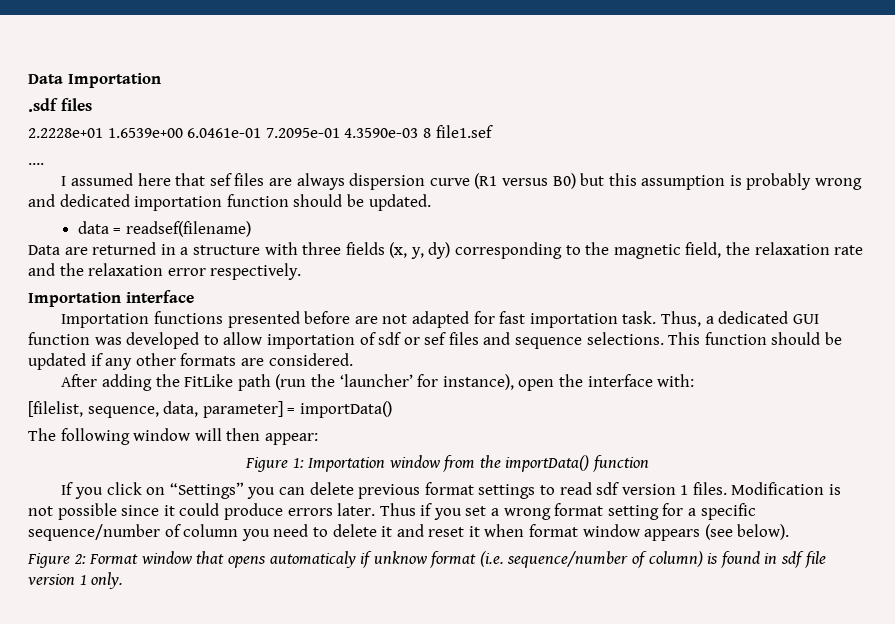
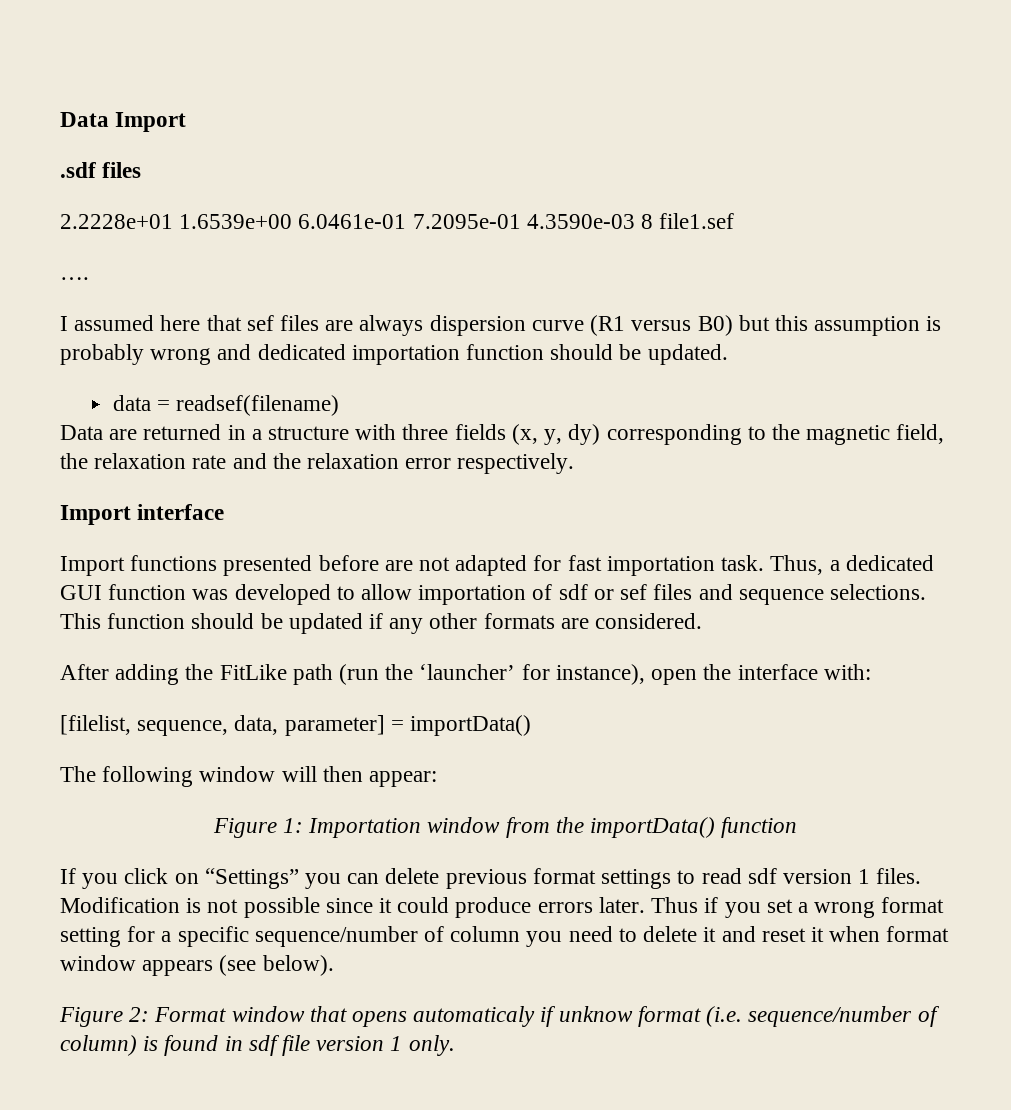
[28,73,161,88] Data Importation -> [60,112,187,132] Data Import
[28,292,121,307] Importation -> [60,505,131,525] Import
[61,313,150,328] Importation -> [60,556,125,576] Import

